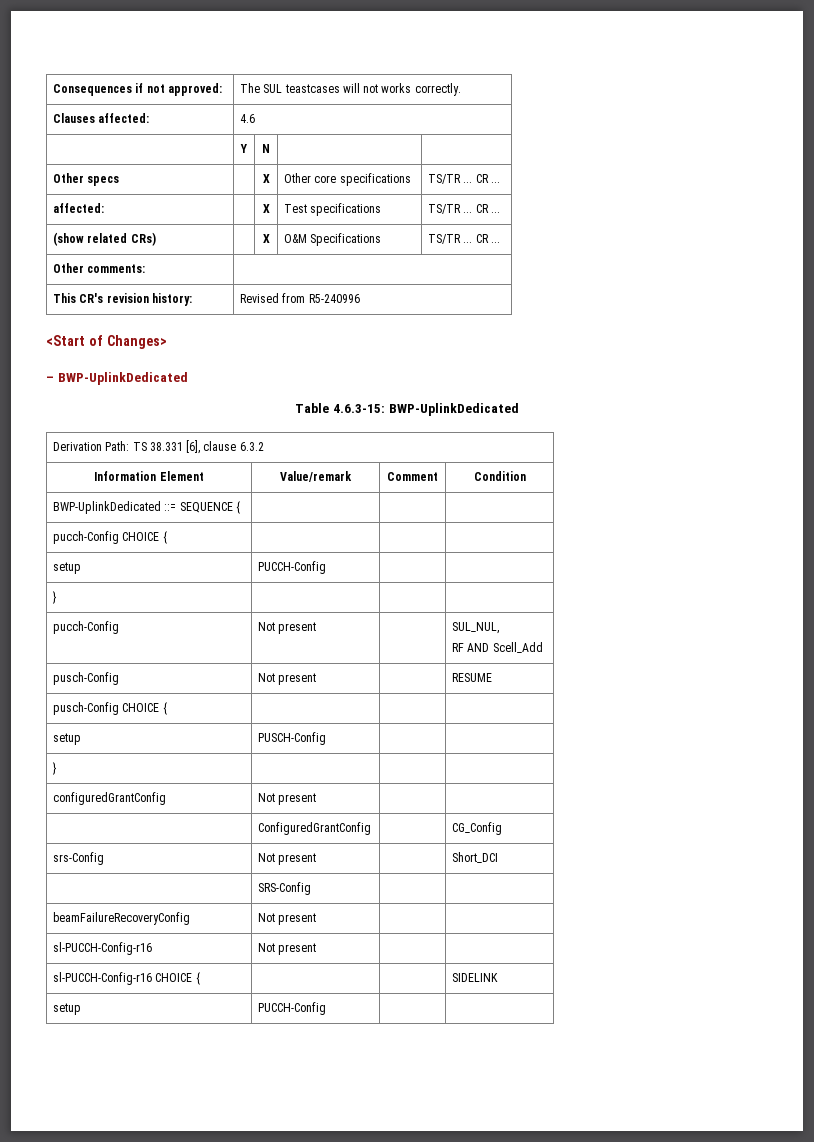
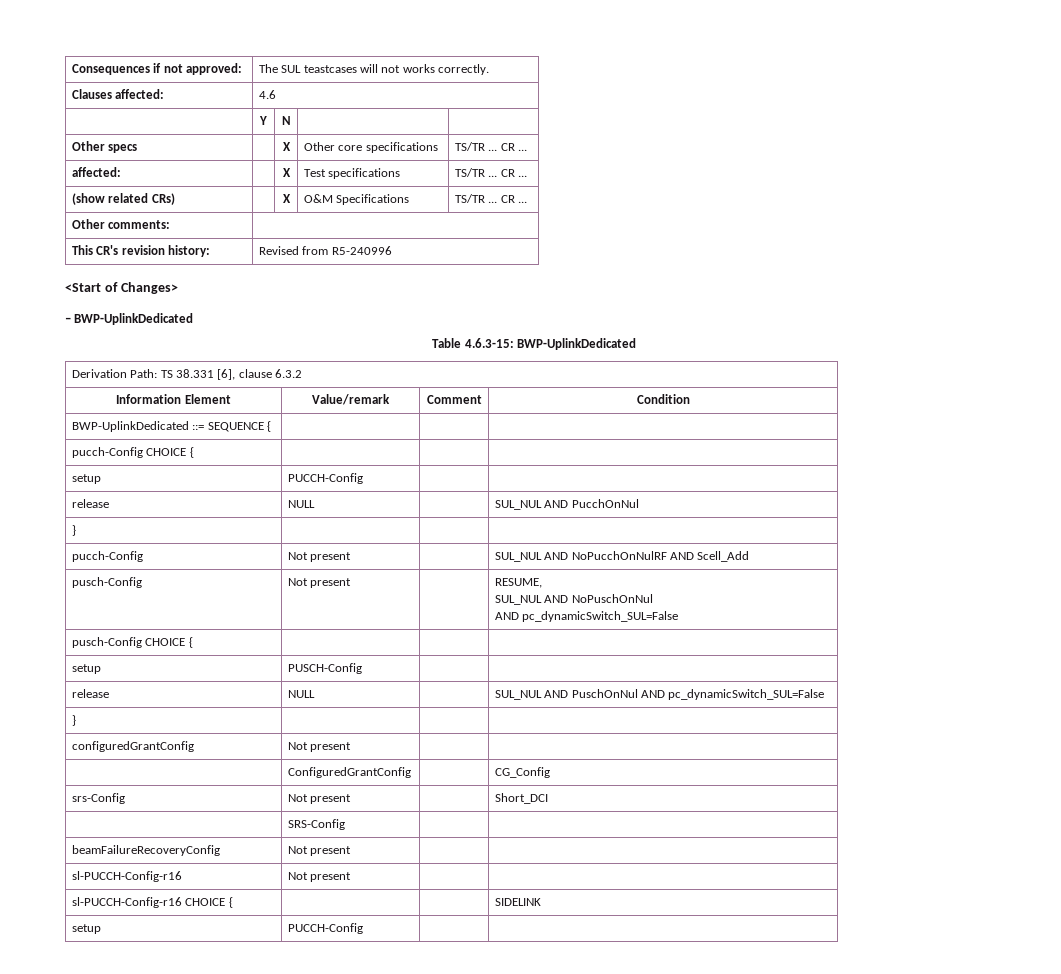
(327, 567) none -> [71,499,109,508] [287,500,315,508] [494,499,639,510] // release | NULL | | SUL_NUL AND PucchOnNul
[452,622,500,634] [452,643,465,652] SUL_NUL, // RF -> [494,551,667,562] SUL_NUL AND NoPucchOnNulRF
[452,673,493,682] RESUME -> [494,578,542,588] [494,594,653,605] [494,611,679,622] RESUME, // SUL_NUL AND NoPuschOnNul // AND pc_dynamicSwitch_SUL=False
(327, 738) none -> [71,689,109,698] [287,690,315,698] [494,689,825,700] // release | NULL | | SUL_NUL AND PuschOnNul AND pc_dynamicSwitch_SUL=False

